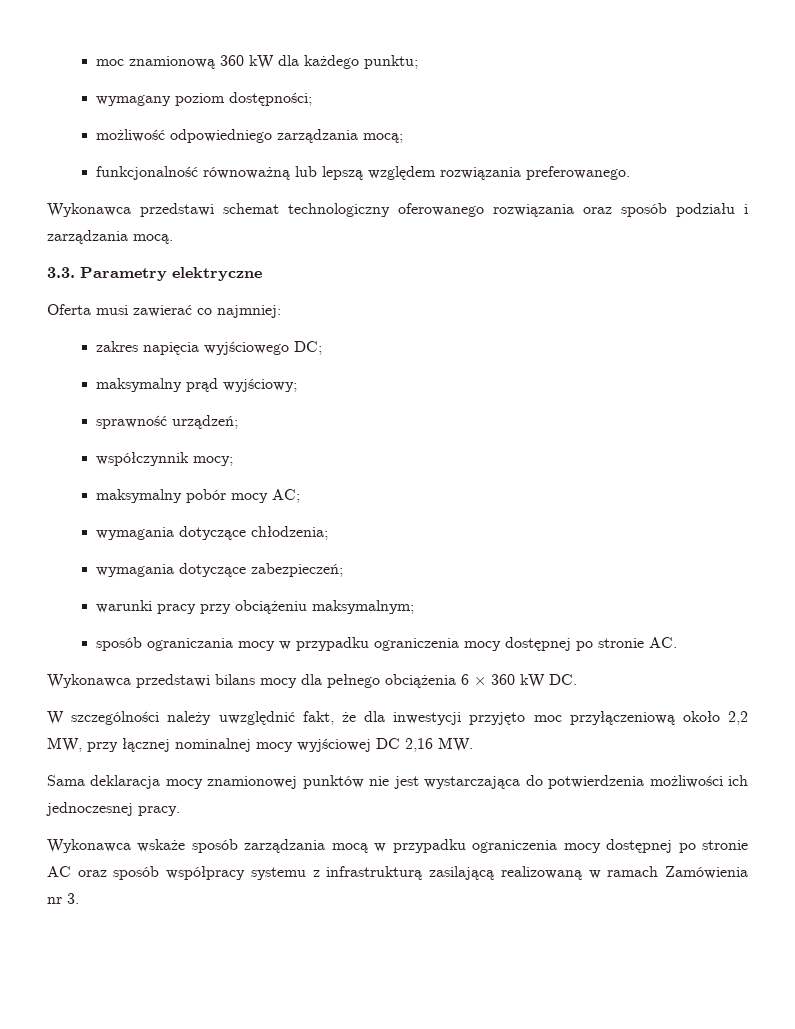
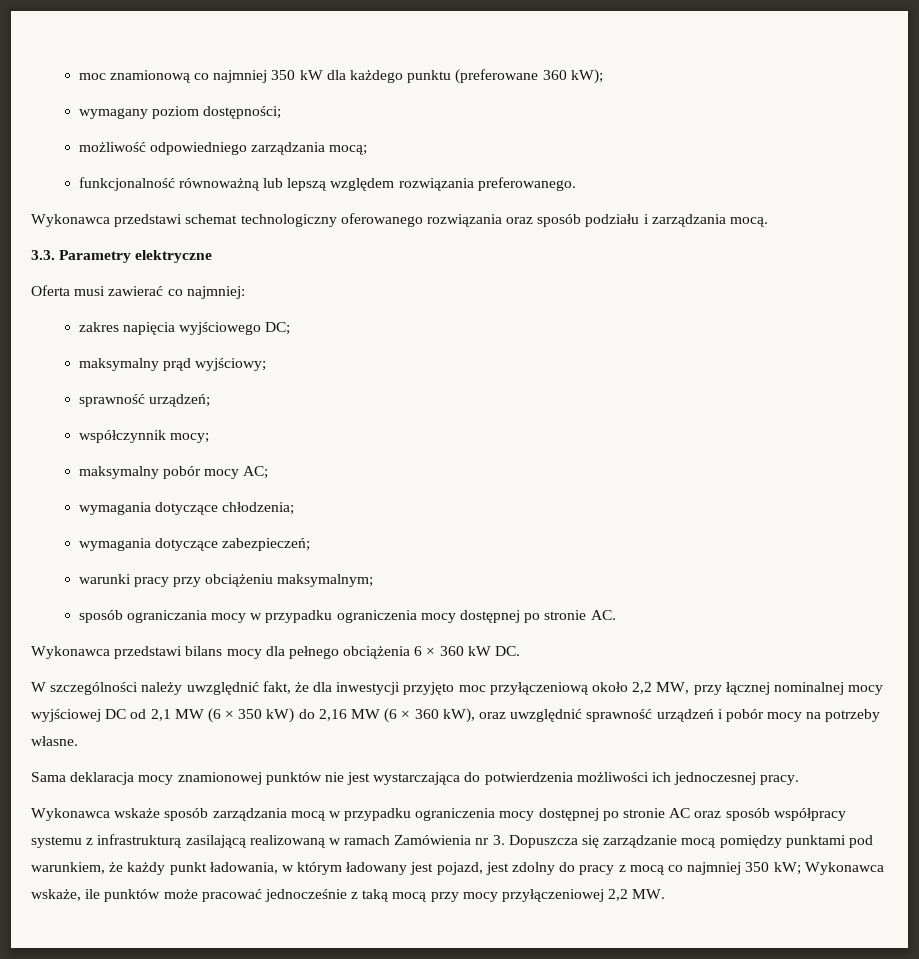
[220,55,419,69] 360 kW dla każdego punktu; -> [194,69,603,84] co najmniej 350 kW dla każdego punktu (preferowane 360 kW);
[405,737,473,752] 2,16 MW. -> [130,708,881,723] [31,736,78,746] od 2,1 MW (6 × 350 kW) do 2,16 MW (6 × 360 kW), oraz uwzględnić sprawność urządzeń i pobór mocy na potrzeby własne.
(79, 898) none -> [508,835,873,848] [31,862,884,875] [31,889,666,902] Dopuszcza się zarządzanie mocą pomiędzy punktami pod warunkiem, że każdy punkt ładowania, w którym ładowany jest pojazd, jest zdolny do pracy z mocą co najmniej 350 kW; Wykonawca wskaże, ile punktów może pracować jednocześnie z taką mocą przy mocy przyłączeniowej 2,2 MW.

